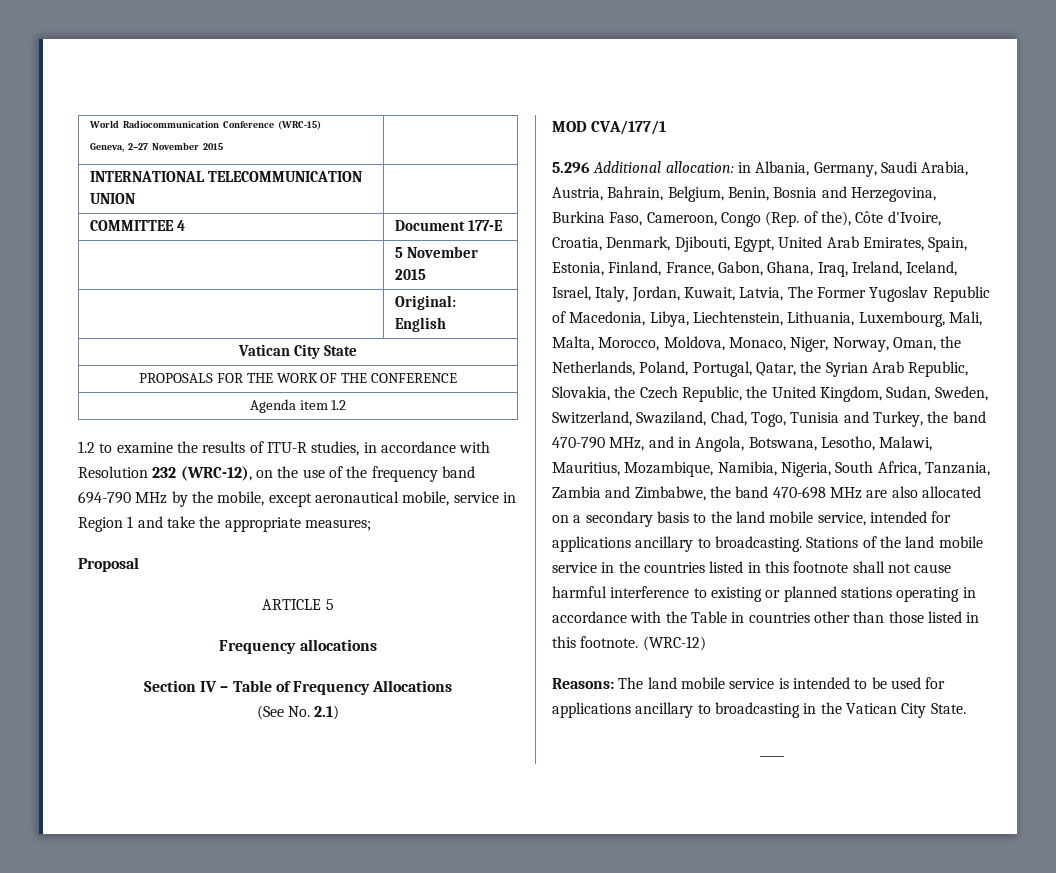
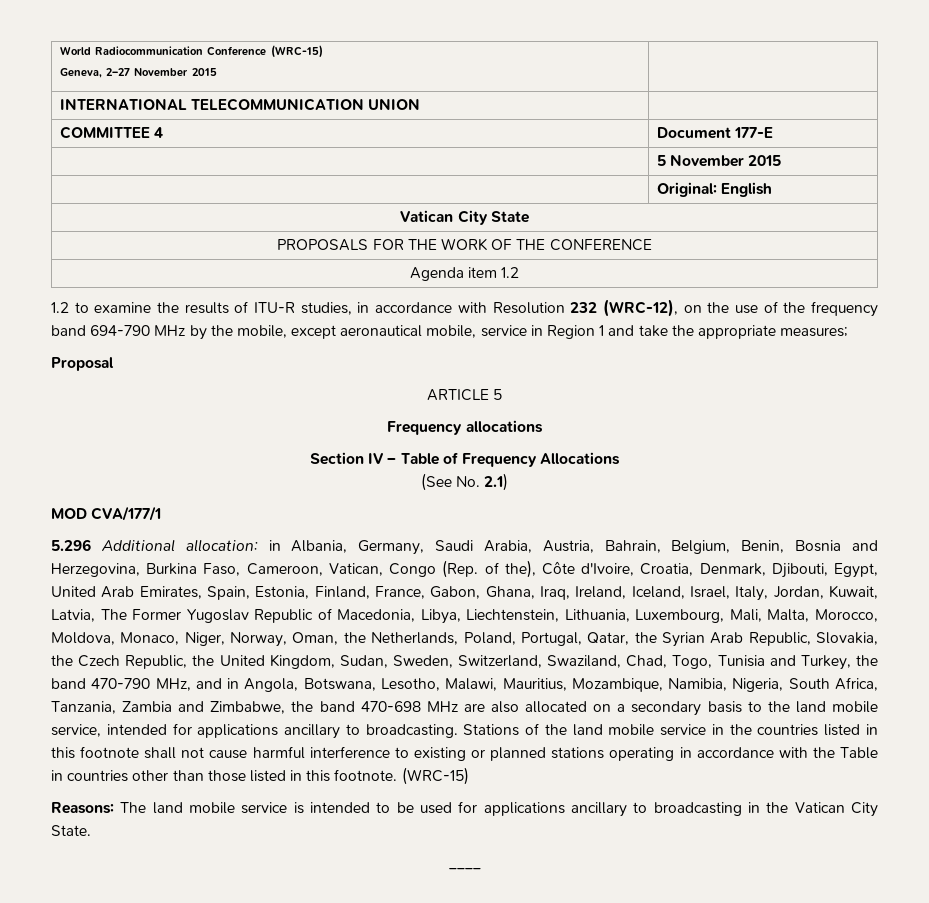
(717, 219) none -> [328,563,383,576] Vatican,
[642,636,706,651] (WRC-12) -> [401,767,469,785] (WRC-15)

